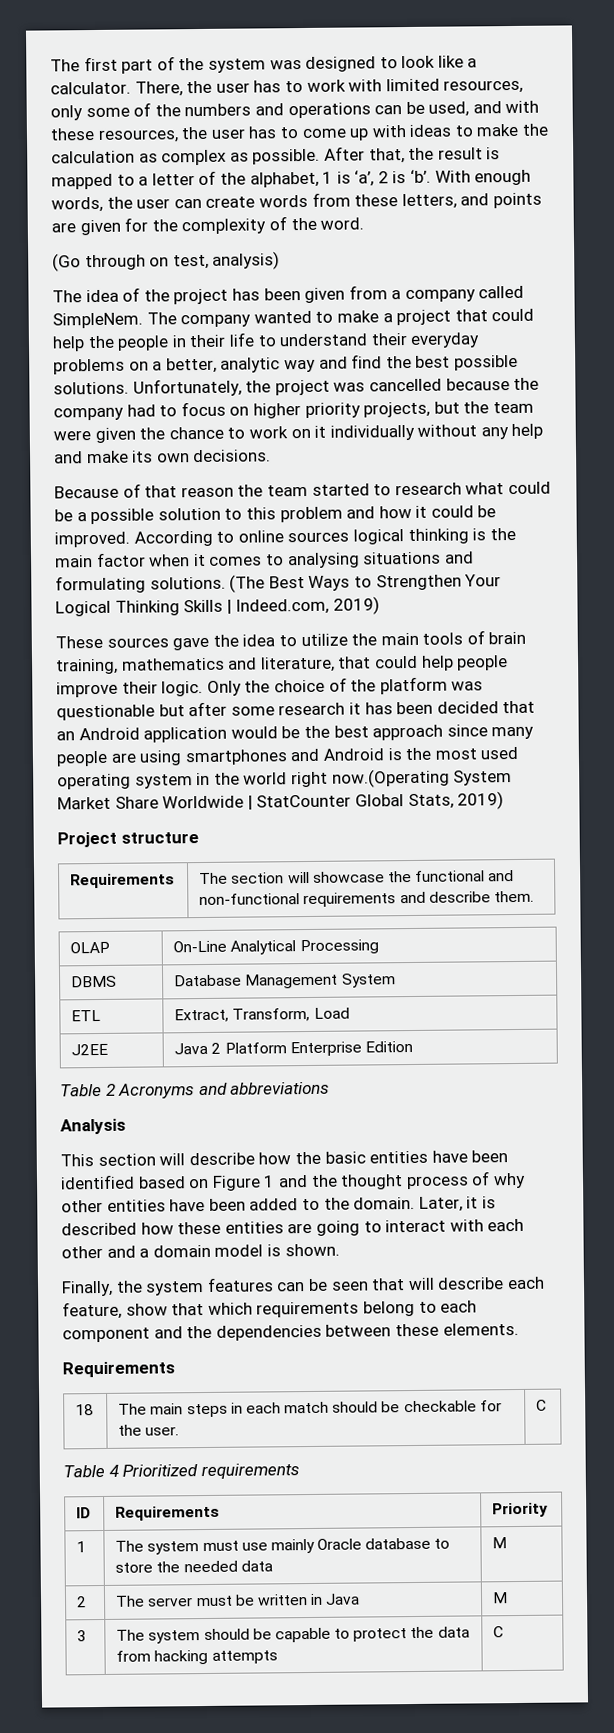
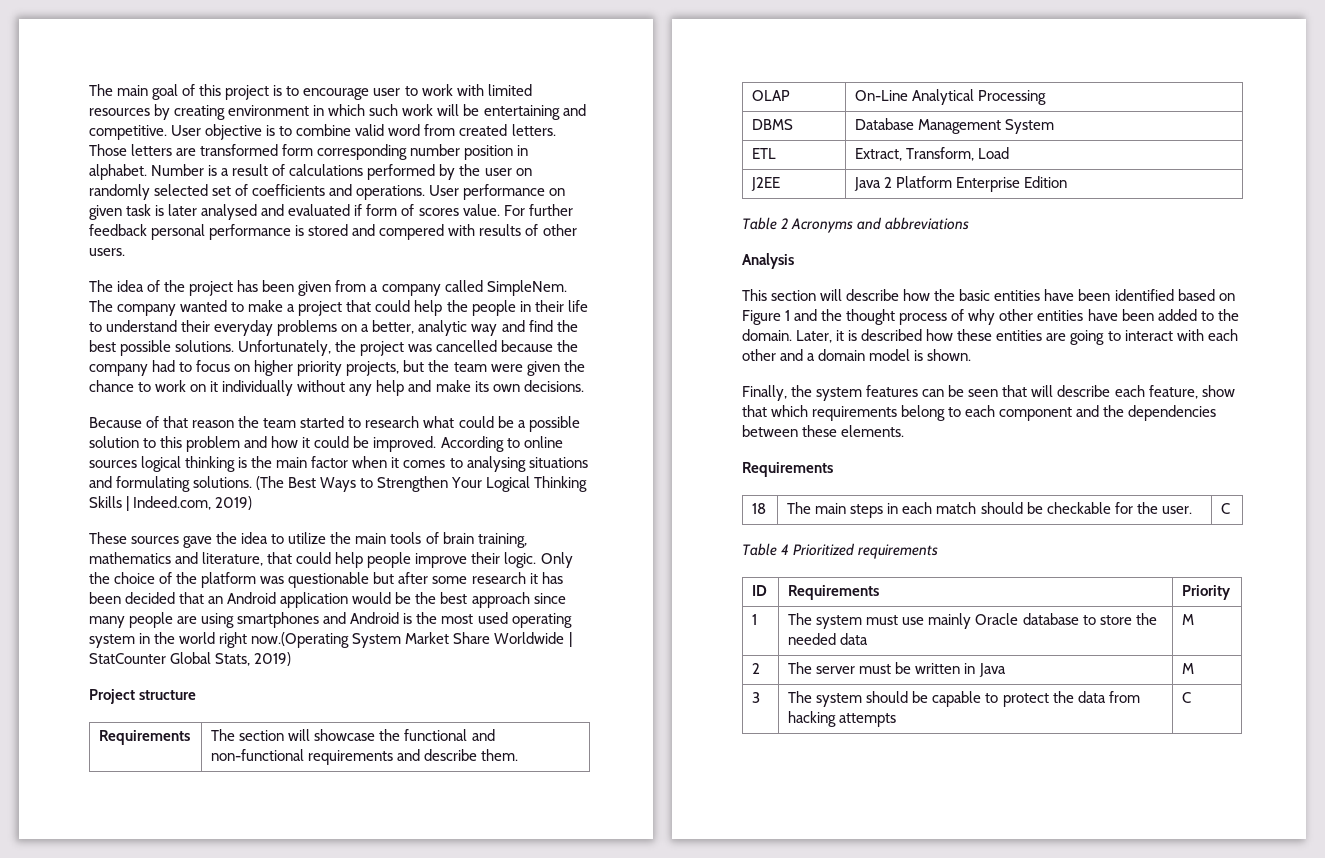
[50,55,478,74] [50,78,524,97] [50,100,540,121] [50,123,549,143] [51,146,501,166] [51,169,532,190] [51,192,542,213] [51,216,365,236] [52,251,281,272] The first part of the system was designed to look like a calculator. There, the user has to work with limited resources, only some of the numbers and operations can be used, and with these resources, the user has to come up with ideas to make the calculation as complex as possible. After that, the result is mapped to a letter of the alphabet, 1 is ‘a’, 2 is ‘b’. With enough words, the user can create words from these letters, and points are given for the complexity of the word. // (Go through on test, analysis) -> [89,84,532,100] [89,104,586,120] [89,124,556,140] [89,144,529,160] [89,164,532,180] [89,184,566,200] [89,204,573,220] [89,224,577,240] [89,248,125,256] The main goal of this project is to encourage user to work with limited resources by creating environment in which such work will be entertaining and competitive. User objective is to combine valid word from created letters. Those letters are transformed form corresponding number position in alphabet. Number is a result of calculations performed by the user on randomly selected set of coefficients and operations. User performance on given task is later analysed and evaluated if form of scores value. For further feedback personal performance is stored and compered with results of other users.

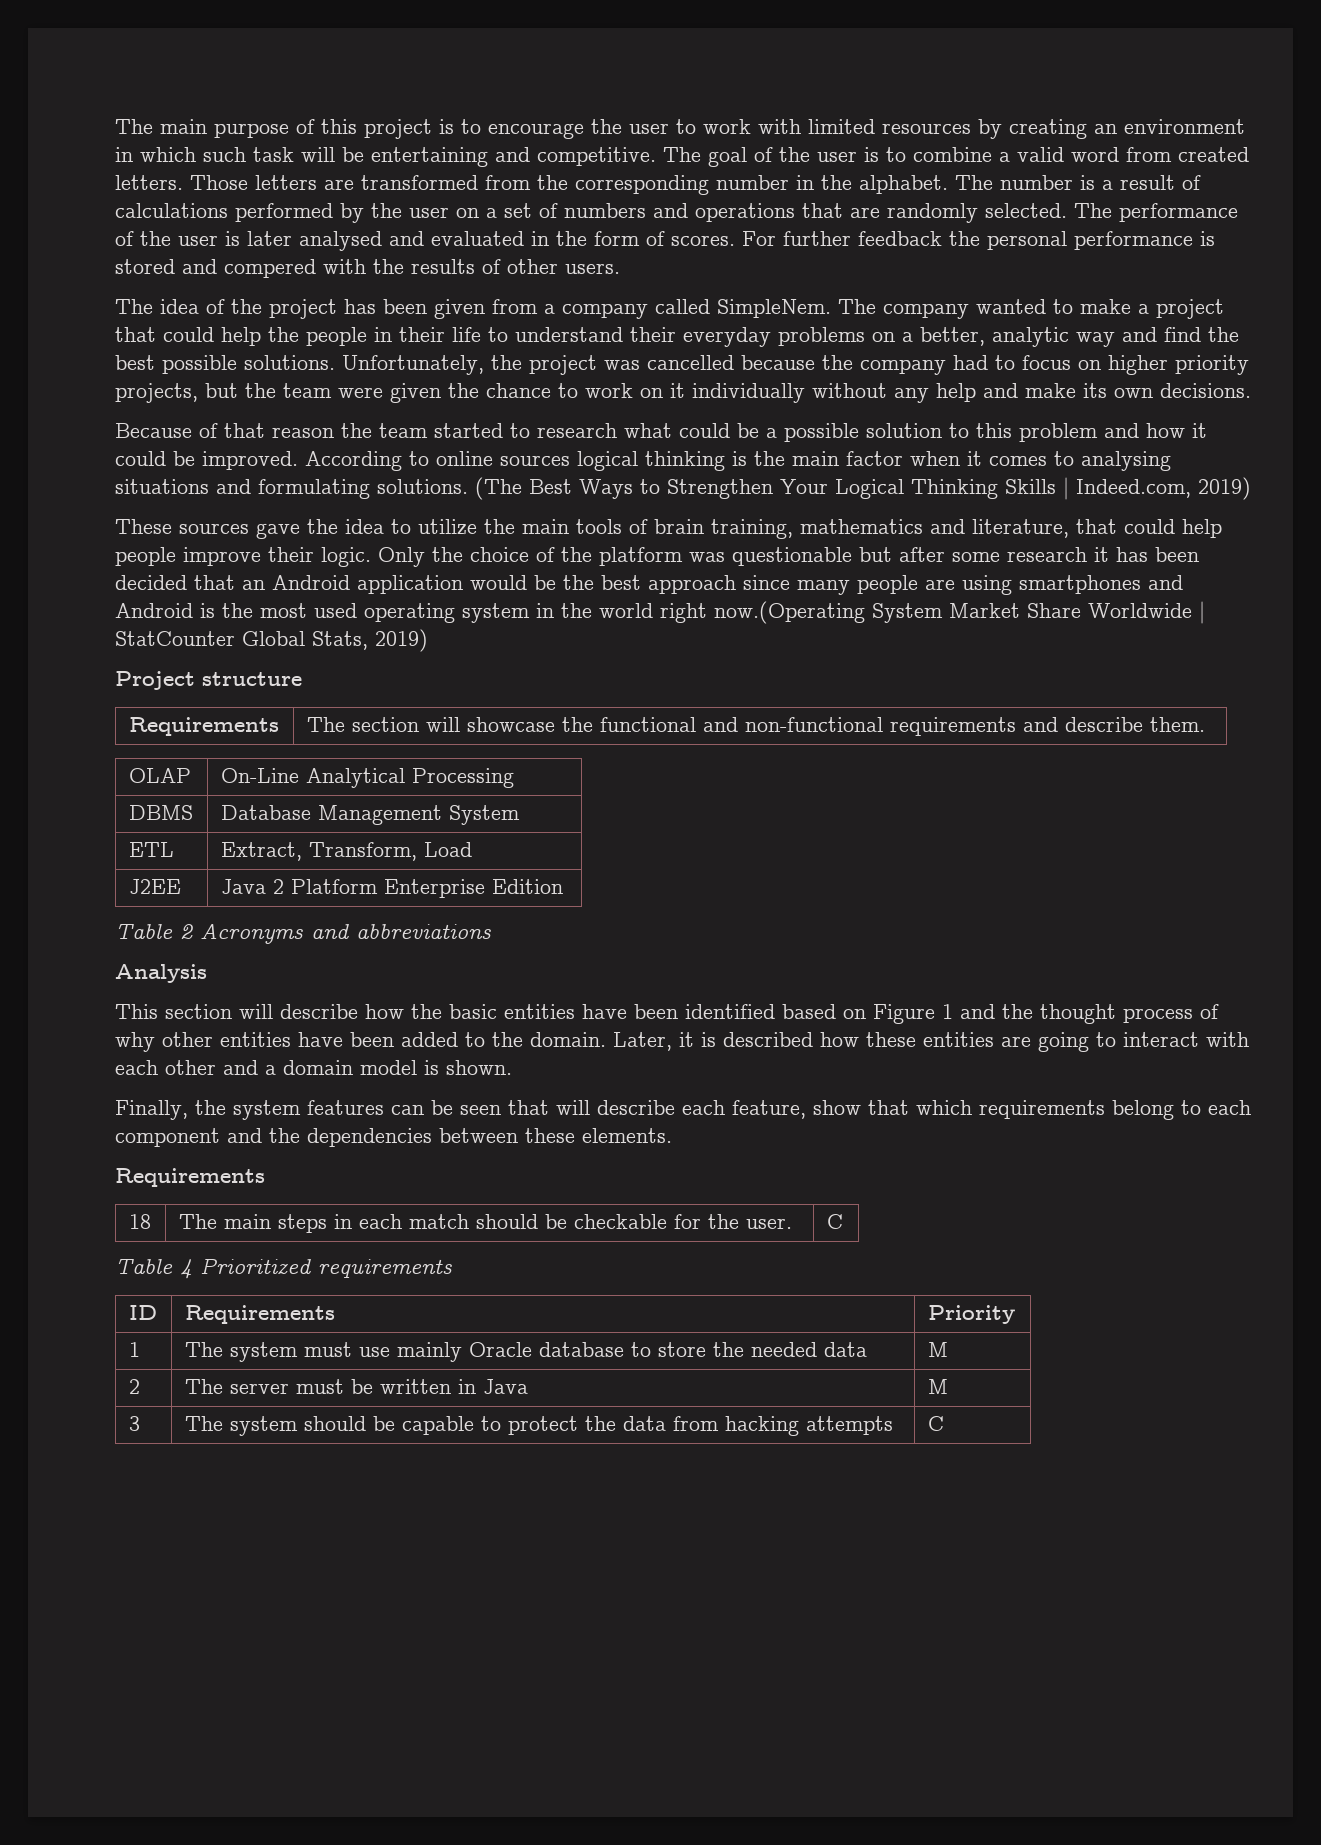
[89,84,179,100] The main goal -> [115,119,289,138] The main purpose
(370, 94) none -> [591,119,622,134] the
(226, 112) none -> [1094,124,1117,134] an
[402,104,434,116] work -> [253,147,294,162] task
[171,124,263,140] User objective -> [663,147,857,167] The goal of the user
(352, 130) none -> [999,152,1010,162] a
[282,144,529,160] [89,164,205,180] form corresponding number position in alphabet. Number -> [485,175,1073,195] from the corresponding number in the alphabet. The number
[89,184,566,200] [89,204,152,220] randomly selected set of coefficients and operations. User performance on given task -> [486,203,1238,223] [115,231,218,246] a set of numbers and operations that are randomly selected. The performance of the user
[354,204,500,216] if form of scores value. -> [531,231,735,246] in the form of scores.
(147, 230) none -> [949,231,980,246] the
(476, 230) none -> [373,259,404,274] the

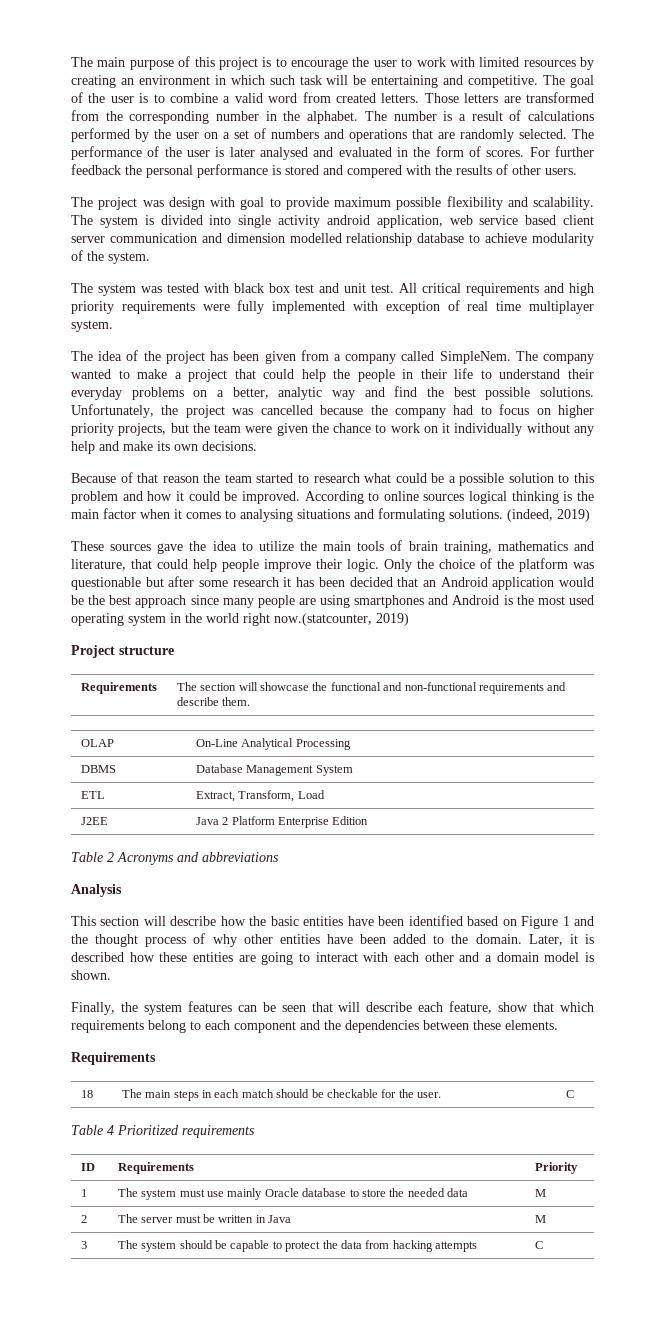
(620, 268) none -> [71,196,594,210] [71,215,594,228] [71,233,595,246] [71,250,150,264] [71,283,594,296] [71,300,595,314] [71,320,113,332] // The project was design with goal to provide maximum possible flexibility and scalability. The system is divided into single activity android application, web service based client server communication and dimension modelled relationship database to achieve modularity of the system. // The system was tested with black box test and unit test. All critical requirements and high priority requirements were fully implemented with exception of real time multiplayer system.
[475,477,1191,500] (The Best Ways to Strengthen Your Logical Thinking Skills | Indeed.com, -> [507,509,553,522] (indeed,
[714,601,1205,624] [115,631,368,650] now.(Operating System Market Share Worldwide | StatCounter Global Stats, -> [274,613,372,626] now.(statcounter,

